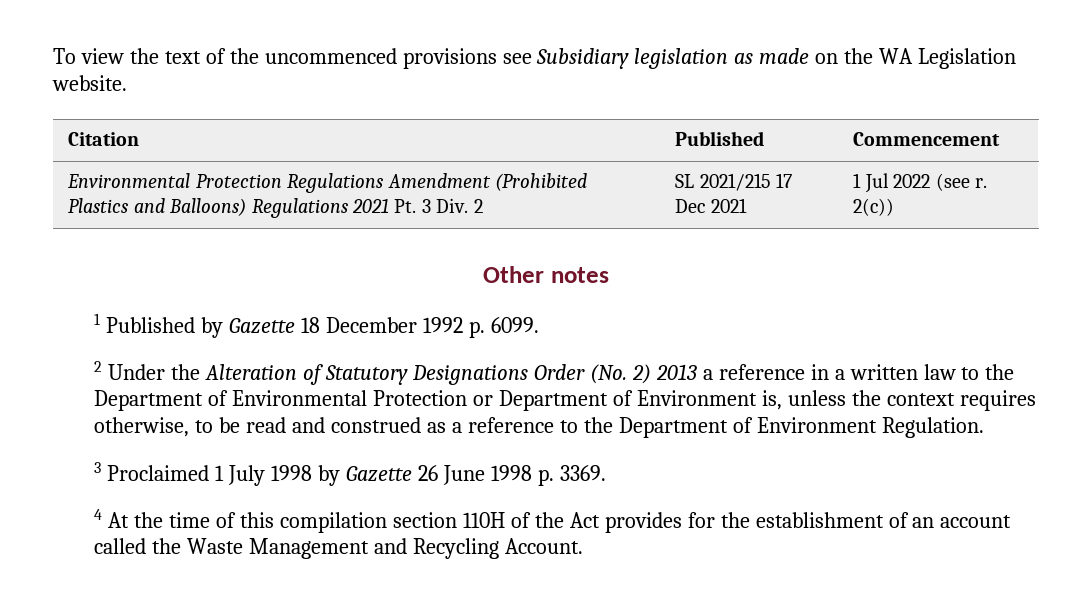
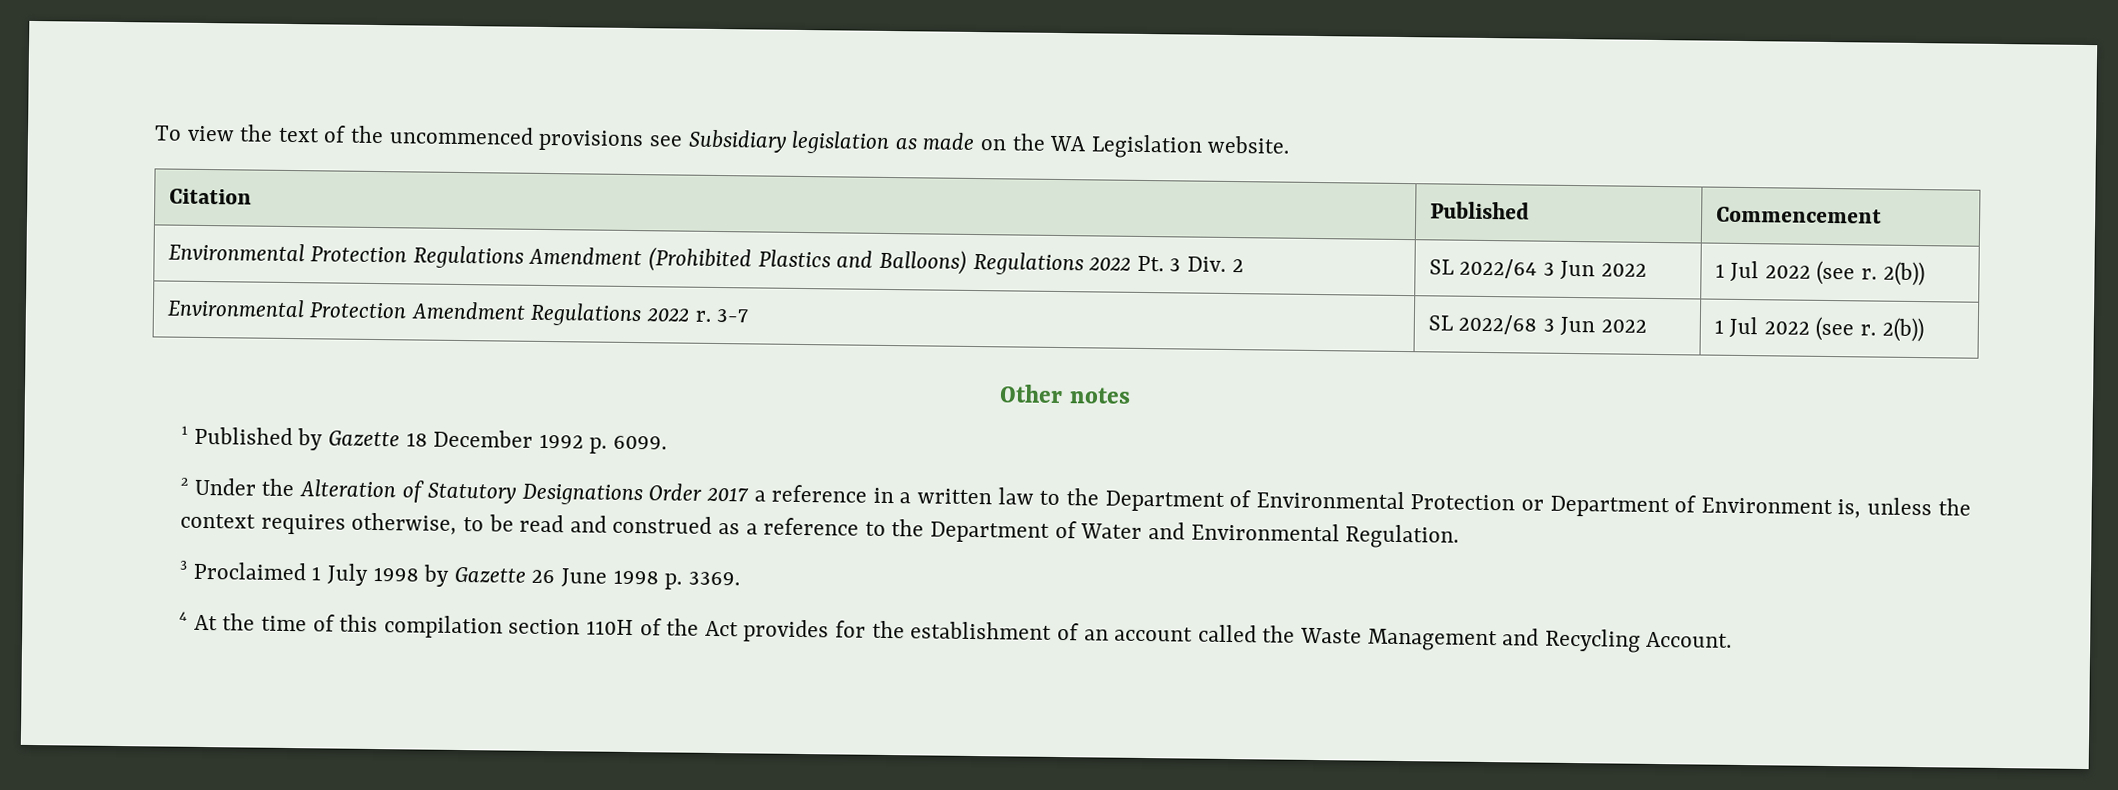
[352,198,390,213] 2021 -> [1088,257,1132,271] 2022
[699,173,793,191] [675,198,747,213] [853,173,988,193] [853,198,895,216] 2021/215 17 Dec 2021 | 1 Jul 2022 (see r. 2(c)) -> [1459,258,1648,281] [1714,260,1925,287] [166,298,749,327] [1427,314,1648,337] [1713,316,1924,343] 2022/64 3 Jun 2022 | 1 Jul 2022 (see r. 2(b)) // Environmental Protection Amendment Regulations 2022 r. 3-7 | SL 2022/68 3 Jun 2022 | 1 Jul 2022 (see r. 2(b))
[589,364,697,384] (No. 2) 2013 -> [706,486,750,502] 2017
[756,417,877,433] Environment -> [1080,522,1340,542] Water and Environmental

